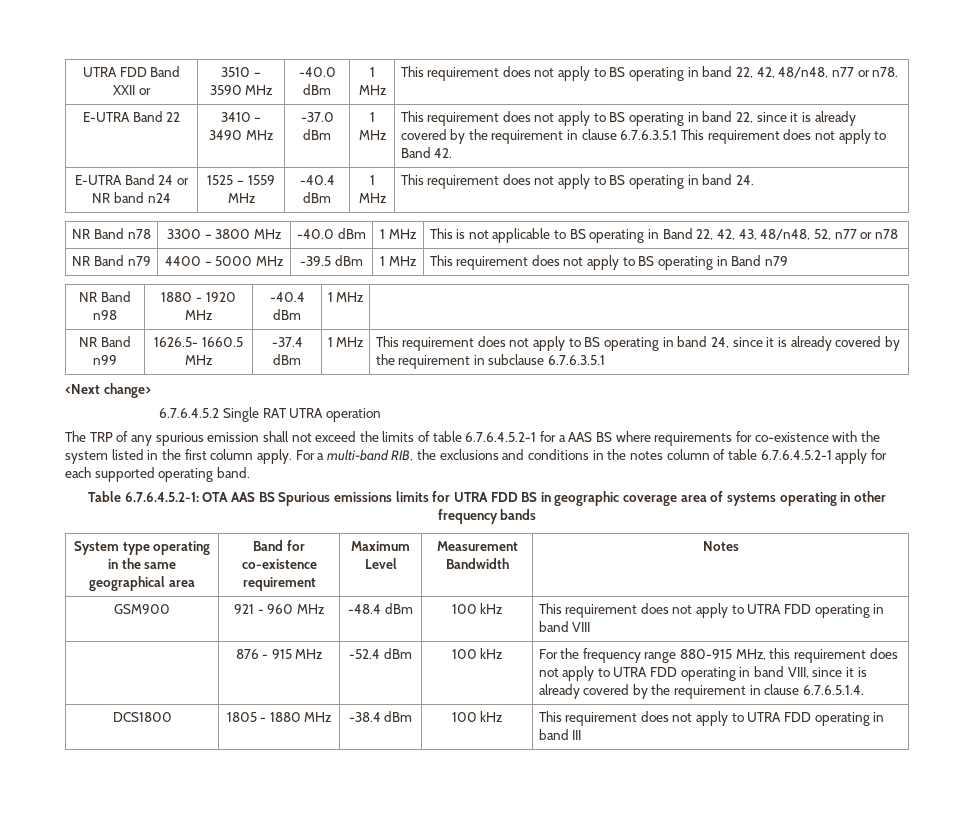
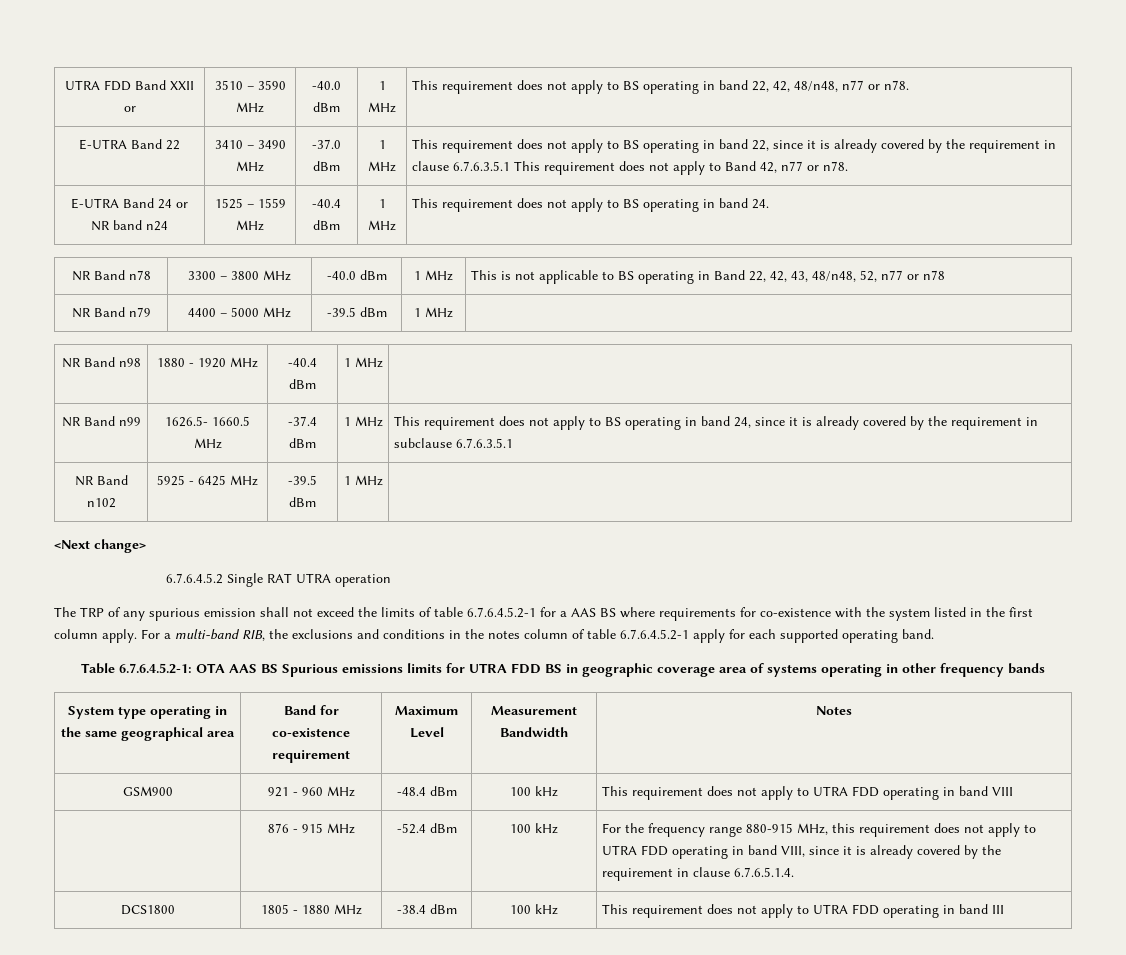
[434,148,453,158] 42. -> [760,161,849,173] 42, n77 or n78.
[429,255,788,270] This requirement does not apply to BS operating in Band n79 -> (453, 312) none
(606, 360) none -> [74,475,128,486] [86,498,116,508] [157,475,258,486] [288,475,317,485] [289,497,316,507] [343,475,383,486] // NR Band n102 | 5925 - 6425 MHz | -39.5 dBm | 1 MHz |

